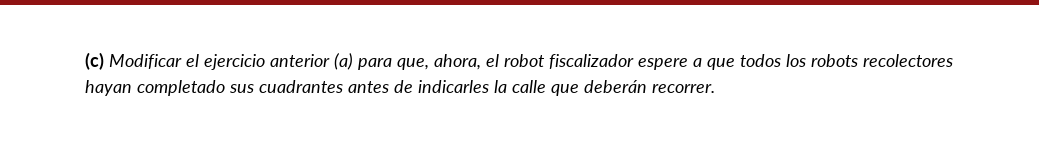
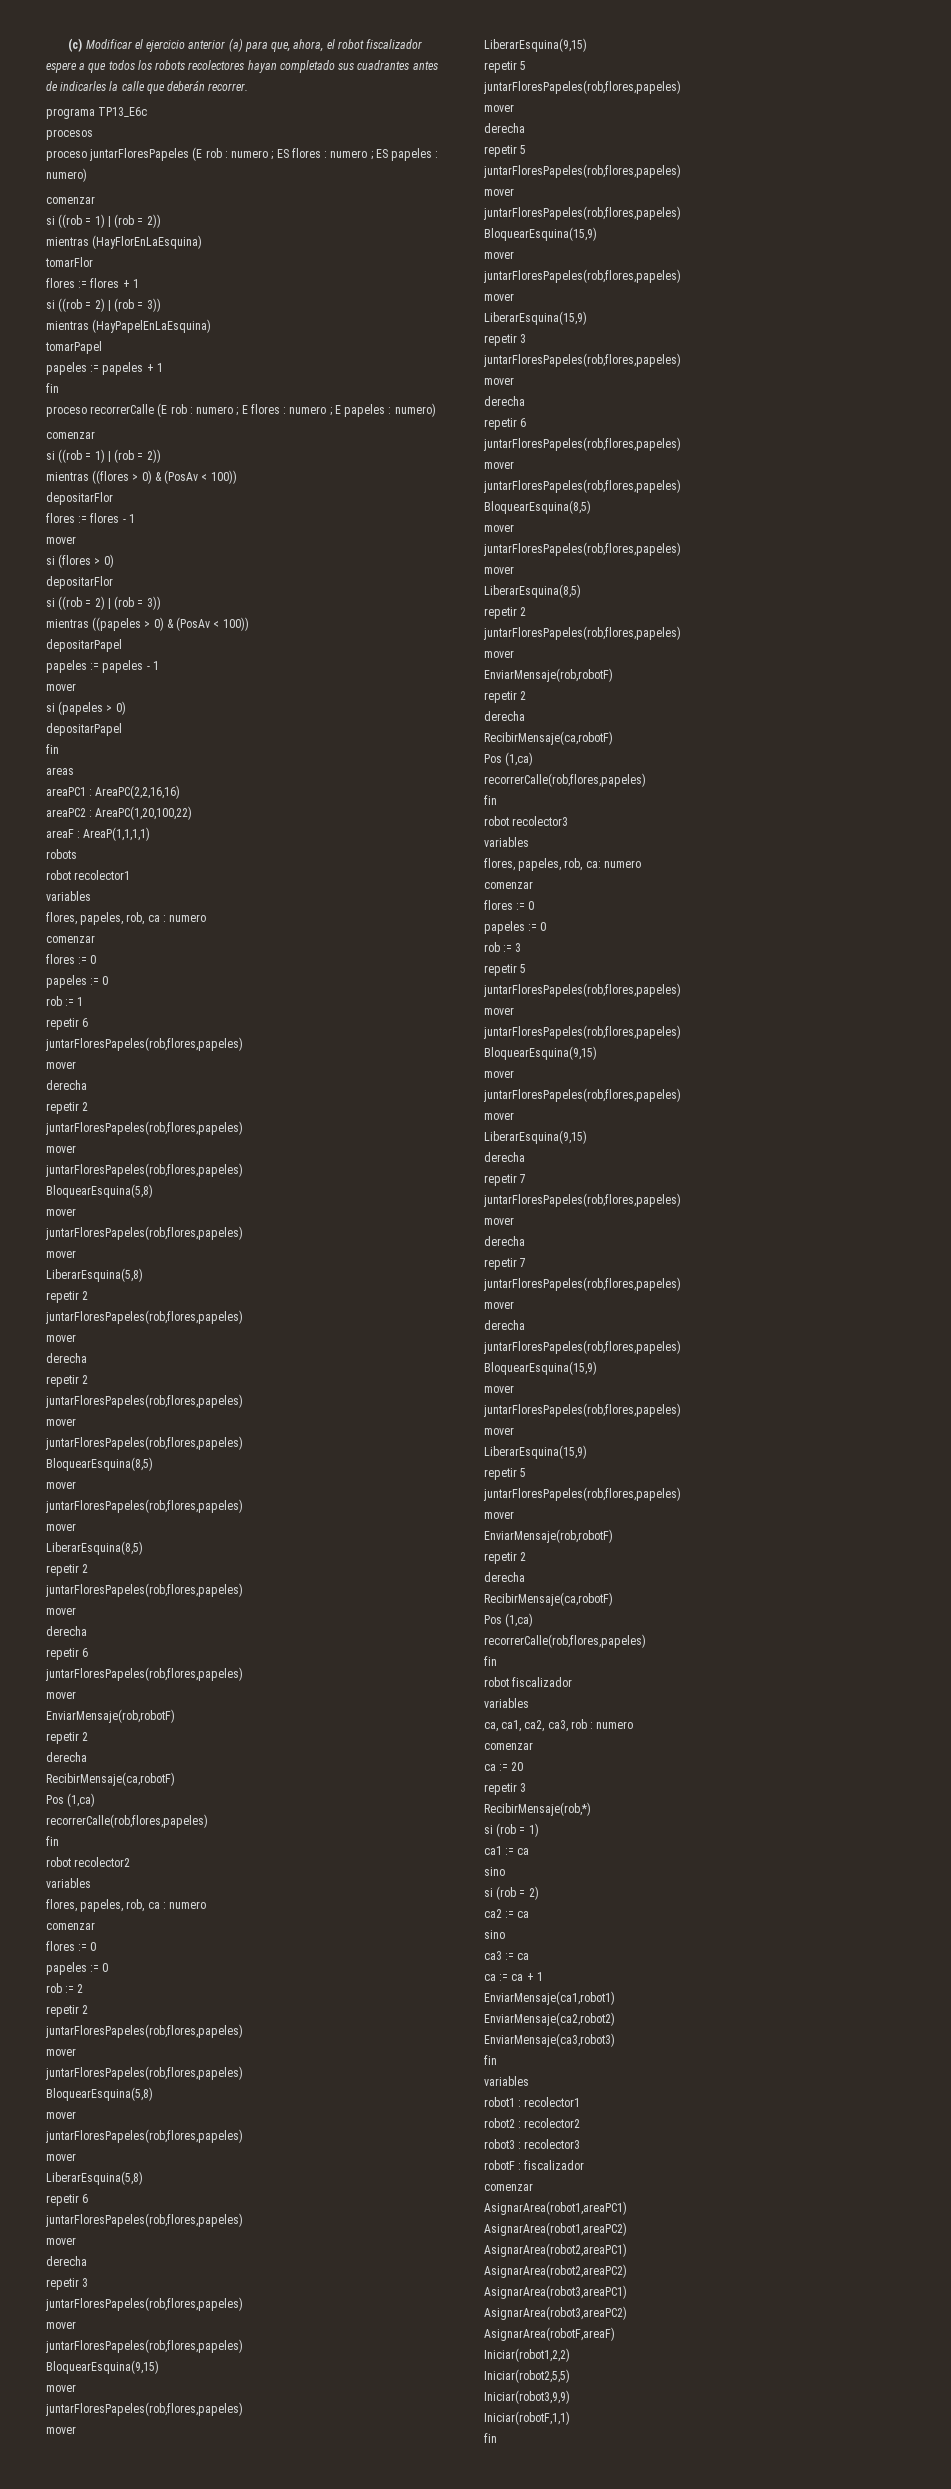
(715, 88) none -> [46,107,148,119] [46,129,93,140] [46,147,439,161] [46,168,87,182] [46,196,95,204] [46,214,161,228] [46,235,203,249] [45,257,93,267] [46,278,139,288] [46,298,161,312] [46,319,212,333] [45,341,102,354] [46,362,163,375] [46,383,59,393] [46,403,436,417] [46,431,95,439] [46,449,161,463] [46,470,237,484] [46,492,113,505] [46,513,135,523] [46,536,76,544] [46,554,114,568] [46,576,113,589] [46,596,161,610] [46,617,249,631] [46,639,122,652] [46,660,159,673] [46,683,76,691] [46,701,126,715] [46,723,122,736] [46,744,59,754] [46,767,74,775] [46,785,181,799] [46,806,193,820] [46,827,151,841] [46,849,77,859] [46,870,131,880] [46,891,91,901] [46,912,207,925] [46,935,95,943] [46,954,97,964] [46,975,109,988] [46,996,84,1006] [46,1018,89,1030] [45,1037,243,1051] [46,1061,76,1069] [46,1080,87,1090] [46,1102,89,1114] [45,1121,243,1135] [46,1145,76,1153] [45,1163,243,1177] [46,1184,153,1198] [46,1208,76,1216] [45,1226,243,1240] [46,1250,76,1258] [46,1268,143,1282] [46,1291,89,1303] [45,1310,243,1324] [46,1334,76,1342] [46,1353,87,1363] [46,1375,89,1387] [45,1394,243,1408] [46,1418,76,1426] [45,1436,243,1450] [46,1457,153,1471] [46,1481,76,1489] [45,1499,243,1513] [46,1523,76,1531] [46,1541,143,1555] [46,1564,89,1576] [45,1583,243,1597] [46,1607,76,1615] [46,1626,87,1636] [46,1648,89,1660] [45,1667,243,1681] [46,1691,76,1699] [46,1709,175,1723] [46,1732,89,1744] [46,1752,87,1762] [46,1772,175,1786] [46,1793,96,1807] [46,1814,208,1828] [46,1836,59,1846] [46,1857,131,1867] [46,1878,91,1888] [46,1899,207,1912] [46,1922,95,1930] [46,1941,97,1951] [46,1962,109,1975] [46,1983,84,1993] [46,2005,89,2017] [45,2024,243,2038] [46,2048,76,2056] [45,2066,243,2080] [46,2087,153,2101] [46,2111,76,2119] [45,2129,243,2143] [46,2153,76,2161] [46,2171,143,2185] [46,2194,89,2206] [45,2213,243,2227] [46,2237,76,2245] [46,2256,87,2266] [46,2278,89,2290] [45,2297,243,2311] [46,2321,76,2329] [45,2339,243,2353] [46,2360,159,2374] [46,2384,76,2392] [45,2402,243,2416] [46,2426,76,2434] [484,38,587,52] [484,61,527,73] [483,80,681,94] [484,104,514,112] [484,123,525,133] [484,145,527,157] [483,164,681,178] [484,188,514,196] [483,206,681,220] [484,227,597,241] [484,251,514,259] [483,269,681,283] [484,293,514,301] [484,311,587,325] [484,334,527,346] [483,353,681,367] [484,377,514,385] [484,396,525,406] [484,418,527,430] [483,437,681,451] [484,461,514,469] [483,479,681,493] [484,500,591,514] [484,524,514,532] [483,542,681,556] [484,566,514,574] [484,584,581,598] [484,607,527,619] [483,626,681,640] [484,650,514,658] [484,668,613,682] [484,691,527,703] [484,711,525,721] [484,731,613,745] [484,752,534,766] [484,773,646,787] [484,795,497,805] [484,816,569,826] [484,837,529,847] [484,858,641,871] [484,881,533,889] [484,900,535,910] [484,921,547,934] [484,942,522,952] [484,964,527,976] [483,983,681,997] [484,1007,514,1015] [483,1025,681,1039] [484,1046,597,1060] [484,1070,514,1078] [483,1088,681,1102] [484,1112,514,1120] [484,1130,587,1144] [484,1152,525,1162] [484,1174,527,1186] [483,1193,681,1207] [484,1217,514,1225] [484,1236,525,1246] [484,1258,527,1270] [483,1277,681,1291] [484,1301,514,1309] [484,1320,525,1330] [483,1340,681,1354] [484,1361,597,1375] [484,1385,514,1393] [483,1403,681,1417] [484,1427,514,1435] [484,1445,587,1459] [484,1468,527,1480] [483,1487,681,1501] [484,1511,514,1519] [484,1529,613,1543] [484,1552,527,1564] [484,1572,525,1582] [484,1592,613,1606] [484,1613,534,1627] [484,1634,646,1648] [484,1656,497,1666] [484,1677,573,1687] [484,1698,529,1708] [484,1719,634,1732] [484,1742,533,1750] [484,1762,524,1771] [484,1783,527,1795] [484,1802,591,1816] [484,1823,539,1837] [484,1846,530,1855] [484,1867,505,1876] [484,1886,539,1900] [484,1909,530,1918] [484,1930,505,1939] [484,1951,530,1960] [484,1972,543,1981] [484,1991,615,2005] [484,2012,615,2026] [484,2033,615,2047] [484,2055,497,2065] [484,2076,529,2086] [484,2097,581,2107] [484,2118,581,2128] [484,2139,581,2149] [484,2160,585,2170] [484,2183,533,2191] [484,2201,627,2215] [484,2222,627,2236] [484,2243,627,2257] [484,2264,627,2278] [484,2285,627,2299] [484,2306,627,2320] [484,2327,615,2341] [484,2348,570,2362] [484,2369,570,2383] [484,2390,570,2404] [484,2411,570,2425] [484,2433,497,2443] // programa TP13_E6c // procesos // proceso juntarFloresPapeles (E rob : numero ; ES flores : numero ; ES papeles : numero) // comenzar // si ((rob = 1) | (rob = 2)) // mientras (HayFlorEnLaEsquina) // tomarFlor // flores := flores + 1 // si ((rob = 2) | (rob = 3)) // mientras (HayPapelEnLaEsquina) // tomarPapel // papeles := papeles + 1 // fin // proceso recorrerCalle (E rob : numero ; E flores : numero ; E papeles : numero) // comenzar // si ((rob = 1) | (rob = 2)) // mientras ((flores > 0) & (PosAv < 100)) // depositarFlor // flores := flores - 1 // mover // si (flores > 0) // depositarFlor // si ((rob = 2) | (rob = 3)) // mientras ((papeles > 0) & (PosAv < 100)) // depositarPapel // papeles := papeles - 1 // mover // si (papeles > 0) // depositarPapel // fin // areas // areaPC1 : AreaPC(2,2,16,16) // areaPC2 : AreaPC(1,20,100,22) // areaF : AreaP(1,1,1,1) // robots // robot recolector1 // variables // flores, papeles, rob, ca : numero // comenzar // flores := 0 // papeles := 0 // rob := 1 // repetir 6 // juntarFloresPapeles(rob,flores,papeles) // mover // derecha // repetir 2 // juntarFloresPapeles(rob,flores,papeles) // mover // juntarFloresPapeles(rob,flores,papeles) // BloquearEsquina(5,8) // mover // juntarFloresPapeles(rob,flores,papeles) // mover // LiberarEsquina(5,8) // repetir 2 // juntarFloresPapeles(rob,flores,papeles) // mover // derecha // repetir 2 // juntarFloresPapeles(rob,flores,papeles) // mover // juntarFloresPapeles(rob,flores,papeles) // BloquearEsquina(8,5) // mover // juntarFloresPapeles(rob,flores,papeles) // mover // LiberarEsquina(8,5) // repetir 2 // juntarFloresPapeles(rob,flores,papeles) // mover // derecha // repetir 6 // juntarFloresPapeles(rob,flores,papeles) // mover // EnviarMensaje(rob,robotF) // repetir 2 // derecha // RecibirMensaje(ca,robotF) // Pos (1,ca) // recorrerCalle(rob,flores,papeles) // fin // robot recolector2 // variables // flores, papeles, rob, ca : numero // comenzar // flores := 0 // papeles := 0 // rob := 2 // repetir 2 // juntarFloresPapeles(rob,flores,papeles) // mover // juntarFloresPapeles(rob,flores,papeles) // BloquearEsquina(5,8) // mover // juntarFloresPapeles(rob,flores,papeles) // mover // LiberarEsquina(5,8) // repetir 6 // juntarFloresPapeles(rob,flores,papeles) // mover // derecha // repetir 3 // juntarFloresPapeles(rob,flores,papeles) // mover // juntarFloresPapeles(rob,flores,papeles) // BloquearEsquina(9,15) // mover // juntarFloresPapeles(rob,flores,papeles) // mover // LiberarEsquina(9,15) // repetir 5 // juntarFloresPapeles(rob,flores,papeles) // mover // derecha // repetir 5 // juntarFloresPapeles(rob,flores,papeles) // mover // juntarFloresPapeles(rob,flores,papeles) // BloquearEsquina(15,9) // mover // juntarFloresPapeles(rob,flores,papeles) // mover // LiberarEsquina(15,9) // repetir 3 // juntarFloresPapeles(rob,flores,papeles) // mover // derecha // repetir 6 // juntarFloresPapeles(rob,flores,papeles) // mover // juntarFloresPapeles(rob,flores,papeles) // BloquearEsquina(8,5) // mover // juntarFloresPapeles(rob,flores,papeles) // mover // LiberarEsquina(8,5) // repetir 2 // juntarFloresPapeles(rob,flores,papeles) // mover // EnviarMensaje(rob,robotF) // repetir 2 // derecha // RecibirMensaje(ca,robotF) // Pos (1,ca) // recorrerCalle(rob,flores,papeles) // fin // robot recolector3 // variables // flores, papeles, rob, ca: numero // comenzar // flores := 0 // papeles := 0 // rob := 3 // repetir 5 // juntarFloresPapeles(rob,flores,papeles) // mover // juntarFloresPapeles(rob,flores,papeles) // BloquearEsquina(9,15) // mover // juntarFloresPapeles(rob,flores,papeles) // mover // LiberarEsquina(9,15) // derecha // repetir 7 // juntarFloresPapeles(rob,flores,papeles) // mover // derecha // repetir 7 // juntarFloresPapeles(rob,flores,papeles) // mover // derecha // juntarFloresPapeles(rob,flores,papeles) // BloquearEsquina(15,9) // mover // juntarFloresPapeles(rob,flores,papeles) // mover // LiberarEsquina(15,9) // repetir 5 // juntarFloresPapeles(rob,flores,papeles) // mover // EnviarMensaje(rob,robotF) // repetir 2 // derecha // RecibirMensaje(ca,robotF) // Pos (1,ca) // recorrerCalle(rob,flores,papeles) // fin // robot fiscalizador // variables // ca, ca1, ca2, ca3, rob : numero // comenzar // ca := 20 // repetir 3 // RecibirMensaje(rob,*) // si (rob = 1) // ca1 := ca // sino // si (rob = 2) // ca2 := ca // sino // ca3 := ca // ca := ca + 1 // EnviarMensaje(ca1,robot1) // EnviarMensaje(ca2,robot2) // EnviarMensaje(ca3,robot3) // fin // variables // robot1 : recolector1 // robot2 : recolector2 // robot3 : recolector3 // robotF : fiscalizador // comenzar // AsignarArea(robot1,areaPC1) // AsignarArea(robot1,areaPC2) // AsignarArea(robot2,areaPC1) // AsignarArea(robot2,areaPC2) // AsignarArea(robot3,areaPC1) // AsignarArea(robot3,areaPC2) // AsignarArea(robotF,areaF) // Iniciar(robot1,2,2) // Iniciar(robot2,5,5) // Iniciar(robot3,9,9) // Iniciar(robotF,1,1) // fin

